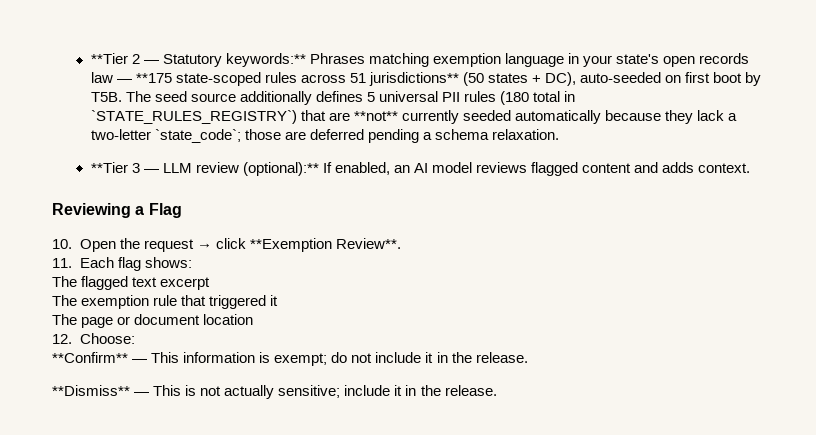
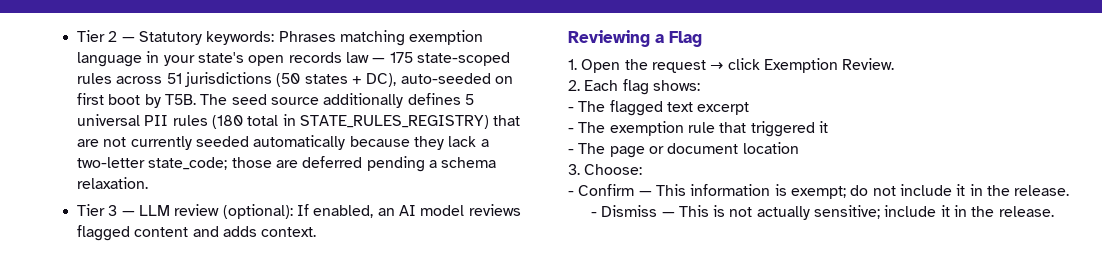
[90,53,128,64] **Tier -> [77,30,106,42] Tier
[225,53,306,67] keywords:** -> [206,31,275,45] keywords:
[135,73,172,83] **175 -> [389,52,413,63] 175
[368,72,459,86] jurisdictions** -> [185,72,273,87] jurisdictions
[90,110,297,124] `STATE_RULES_REGISTRY`) -> [300,115,490,129] STATE_RULES_REGISTRY)
[353,111,398,121] **not** -> [103,137,127,147] not
[154,129,241,143] `state_code`; -> [148,157,228,170] state_code;
[90,162,128,173] **Tier -> [77,204,106,216] Tier
[242,162,319,176] (optional):** -> [222,204,293,219] (optional):
[52,239,72,249] 10. -> [568,59,577,70] 1.
[249,238,401,252] [52,258,72,268] **Exemption Review**. // 11. -> [763,58,895,73] [568,80,580,91] Exemption Review. // 2.
(192, 262) none -> [568,107,574,112] -
(211, 283) none -> [568,128,574,133] -
(279, 300) none -> [568,149,574,154] -
[52,334,72,344] 12. -> [568,164,580,175] 3.
[52,352,128,363] **Confirm** -> [568,184,635,196] - Confirm
[52,385,130,396] **Dismiss** -> [590,205,658,217] - Dismiss

